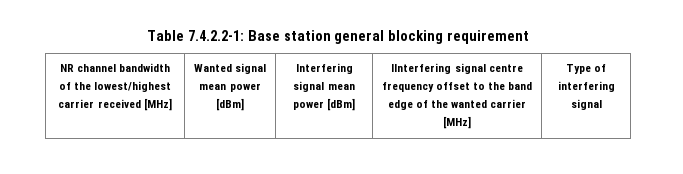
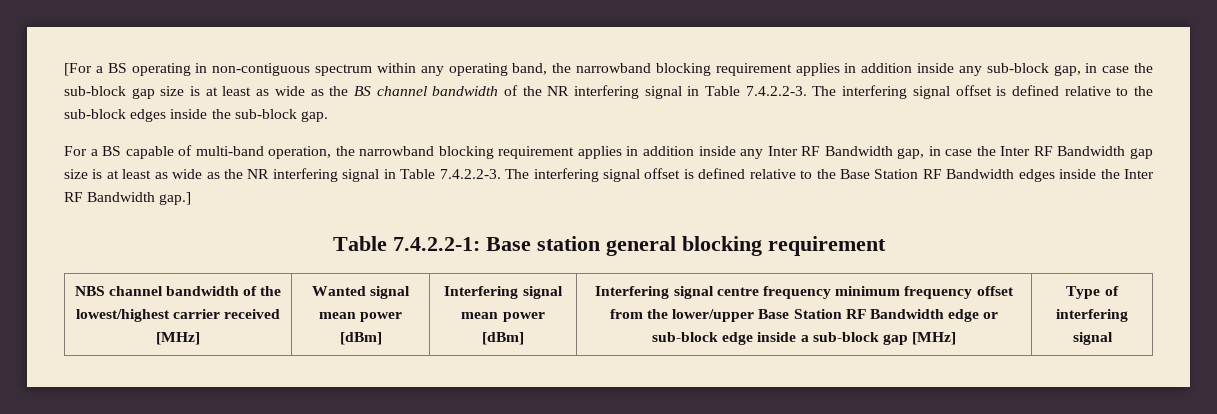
(146, 35) none -> [64,63,1153,76] [64,85,1153,99] [64,109,328,122] [64,145,1153,159] [64,168,1154,182] [64,192,192,205] [For a BS operating in non-contiguous spectrum within any operating band, the narrowband blocking requirement applies in addition inside any sub-block gap, in case the sub-block gap size is at least as wide as the BS channel bandwidth of the NR interfering signal in Table 7.4.2.2-3. The interfering signal offset is defined relative to the sub-block edges inside the sub-block gap. // For a BS capable of multi-band operation, the narrowband blocking requirement applies in addition inside any Inter RF Bandwidth gap, in case the Inter RF Bandwidth gap size is at least as wide as the NR interfering signal in Table 7.4.2.2-3. The interfering signal offset is defined relative to the Base Station RF Bandwidth edges inside the Inter RF Bandwidth gap.] //
[59,64,74,72] NR -> [74,286,105,296] NBS
[391,63,452,74] IInterfering -> [595,286,670,299] Interfering
[435,82,533,90] [387,99,527,110] offset to the band edge of the wanted carrier -> [835,286,1014,299] [609,309,999,322] [651,332,908,345] minimum frequency offset from the lower/upper Base Station RF Bandwidth edge or sub-block edge inside a sub-block gap

